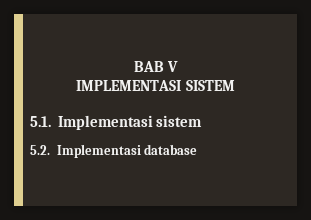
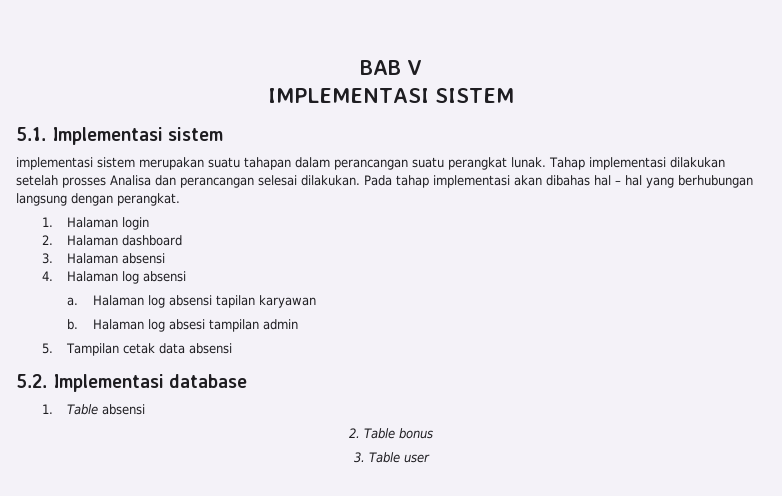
[30,144,198,158] 5.2. Implementasi database -> [16,157,725,170] [16,175,753,188] [16,193,180,206] [41,217,150,230] [41,235,183,246] [41,253,166,264] [41,271,187,284] [67,295,316,308] [67,319,298,332] [41,343,233,356] [16,374,247,392] [41,404,146,415] [349,428,433,439] [353,452,430,463] implementasi sistem merupakan suatu tahapan dalam perancangan suatu perangkat lunak. Tahap implementasi dilakukan setelah prosses Analisa dan perancangan selesai dilakukan. Pada tahap implementasi akan dibahas hal – hal yang berhubungan langsung dengan perangkat. // 1. Halaman login // 2. Halaman dashboard // 3. Halaman absensi // 4. Halaman log absensi // a. Halaman log absensi tapilan karyawan // b. Halaman log absesi tampilan admin // 5. Tampilan cetak data absensi // 5.2. Implementasi database // 1. Table absensi // 2. Table bonus // 3. Table user

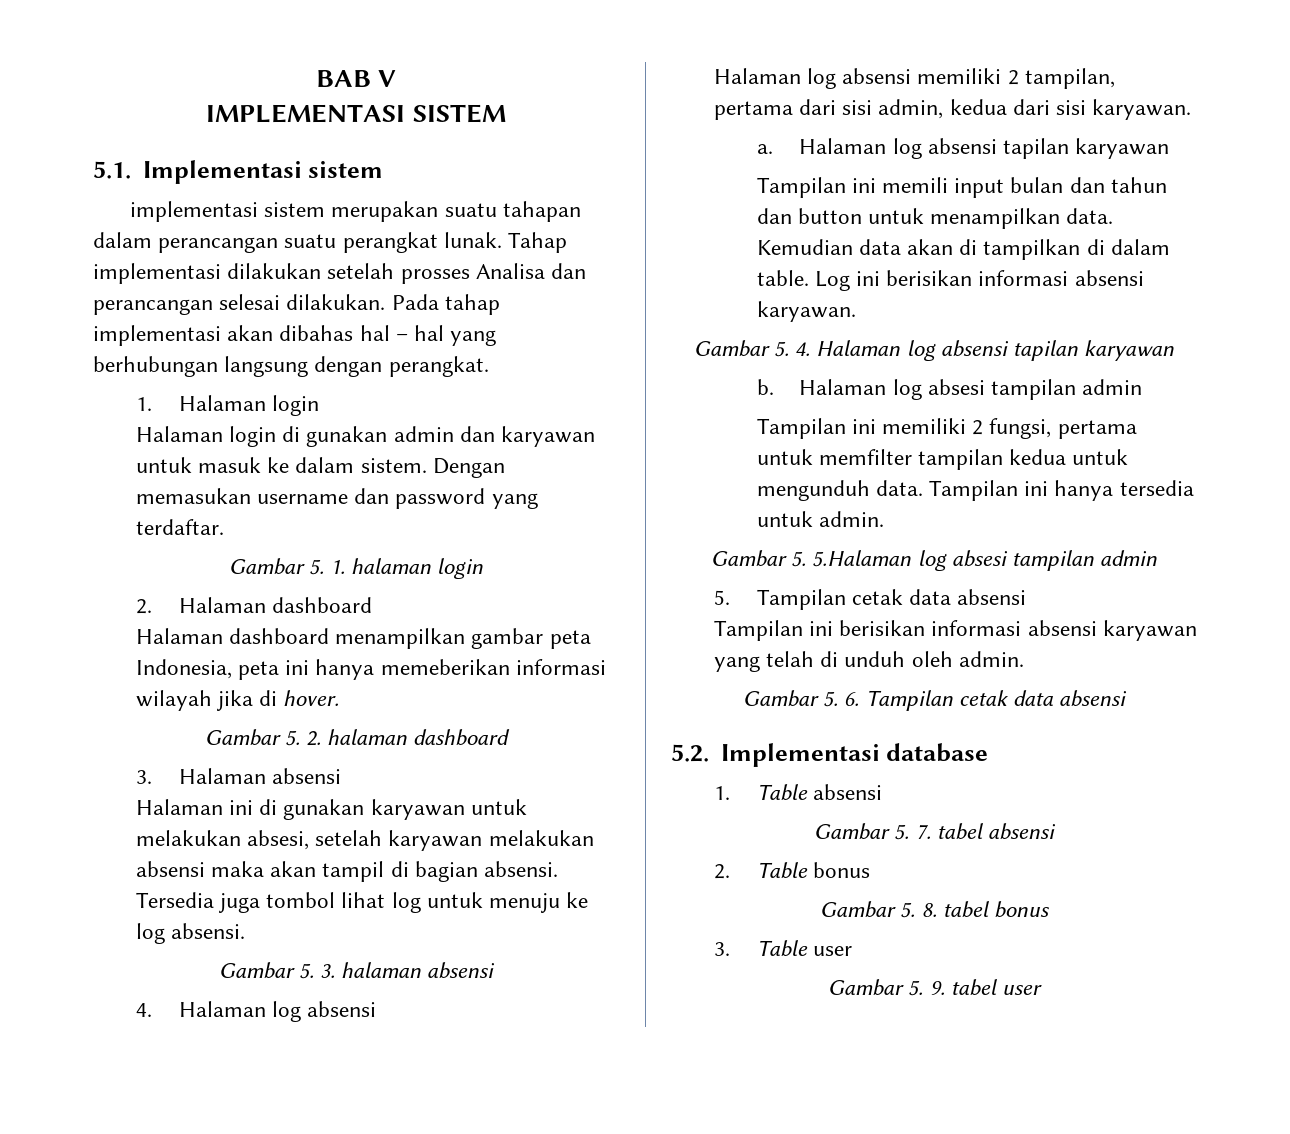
[41,235,183,246] [41,253,166,264] [41,271,187,284] 2. Halaman dashboard // 3. Halaman absensi // 4. Halaman log absensi -> [135,426,596,447] [135,457,505,478] [135,488,538,509] [135,519,224,535] [228,558,484,579] [135,597,372,614] [135,628,591,649] [135,659,606,680] [135,690,340,711] [204,729,511,746] [135,768,341,784] [135,799,527,820] [135,830,594,851] [135,861,559,882] [135,892,589,913] [135,923,246,944] [218,962,496,979] [135,1001,377,1022] [713,68,1115,89] [713,99,1192,120] Halaman login di gunakan admin dan karyawan untuk masuk ke dalam sistem. Dengan memasukan username dan password yang terdaftar. // Gambar 5. 1. halaman login // 2. Halaman dashboard // Halaman dashboard menampilkan gambar peta Indonesia, peta ini hanya memeberikan informasi wilayah jika di hover. // Gambar 5. 2. halaman dashboard // 3. Halaman absensi // Halaman ini di gunakan karyawan untuk melakukan absesi, setelah karyawan melakukan absensi maka akan tampil di bagian absensi. Tersedia juga tombol lihat log untuk menuju ke log absensi. // Gambar 5. 3. halaman absensi // 4. Halaman log absensi // Halaman log absensi memiliki 2 tampilan, pertama dari sisi admin, kedua dari sisi karyawan.
(316, 301) none -> [756,177,1167,198] [756,208,1114,229] [756,239,1170,260] [756,270,1144,291] [756,301,856,322] [693,340,1175,361] // Tampilan ini memili input bulan dan tahun dan button untuk menampilkan data. Kemudian data akan di tampilkan di dalam table. Log ini berisikan informasi absensi karyawan. // Gambar 5. 4. Halaman log absensi tapilan karyawan
(298, 324) none -> [756,418,1137,439] [756,449,1129,470] [756,480,1194,501] [756,511,884,527] [710,550,1158,571] // Tampilan ini memiliki 2 fungsi, pertama untuk memfilter tampilan kedua untuk mengunduh data. Tampilan ini hanya tersedia untuk admin. // Gambar 5. 5.Halaman log absesi tampilan admin
(233, 348) none -> [713,620,1197,641] [713,651,1024,672] [742,690,1128,711] // Tampilan ini berisikan informasi absensi karyawan yang telah di unduh oleh admin. // Gambar 5. 6. Tampilan cetak data absensi
[349,428,433,439] [353,452,400,463] 2. Table bonus // 3. Table -> [814,823,1056,840] [713,862,870,879] [820,901,1050,918] [713,940,852,957] [828,979,998,996] Gambar 5. 7. tabel absensi // 2. Table bonus // Gambar 5. 8. tabel bonus // 3. Table user // Gambar 5. 9. tabel

